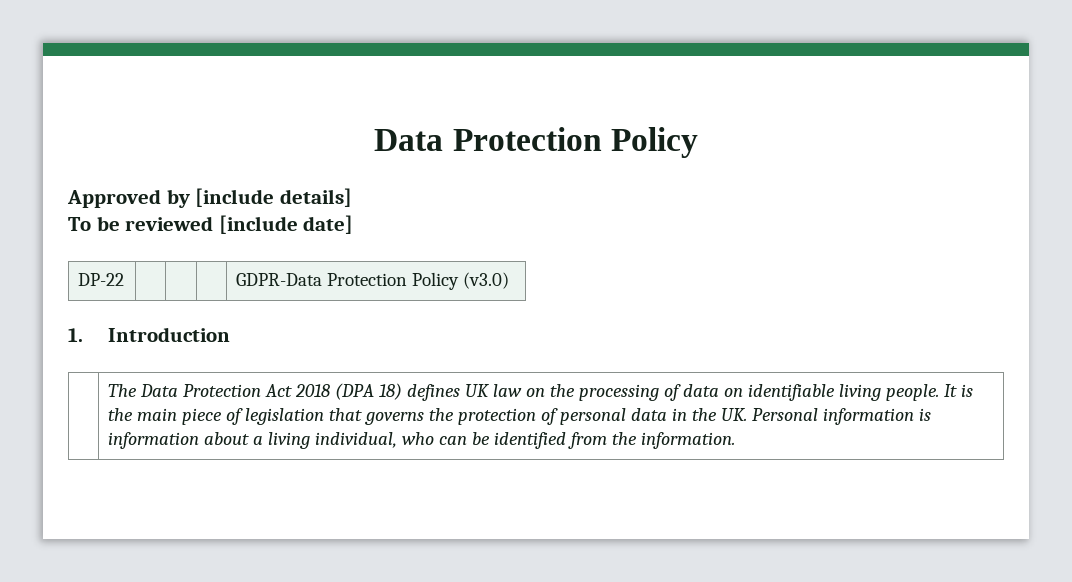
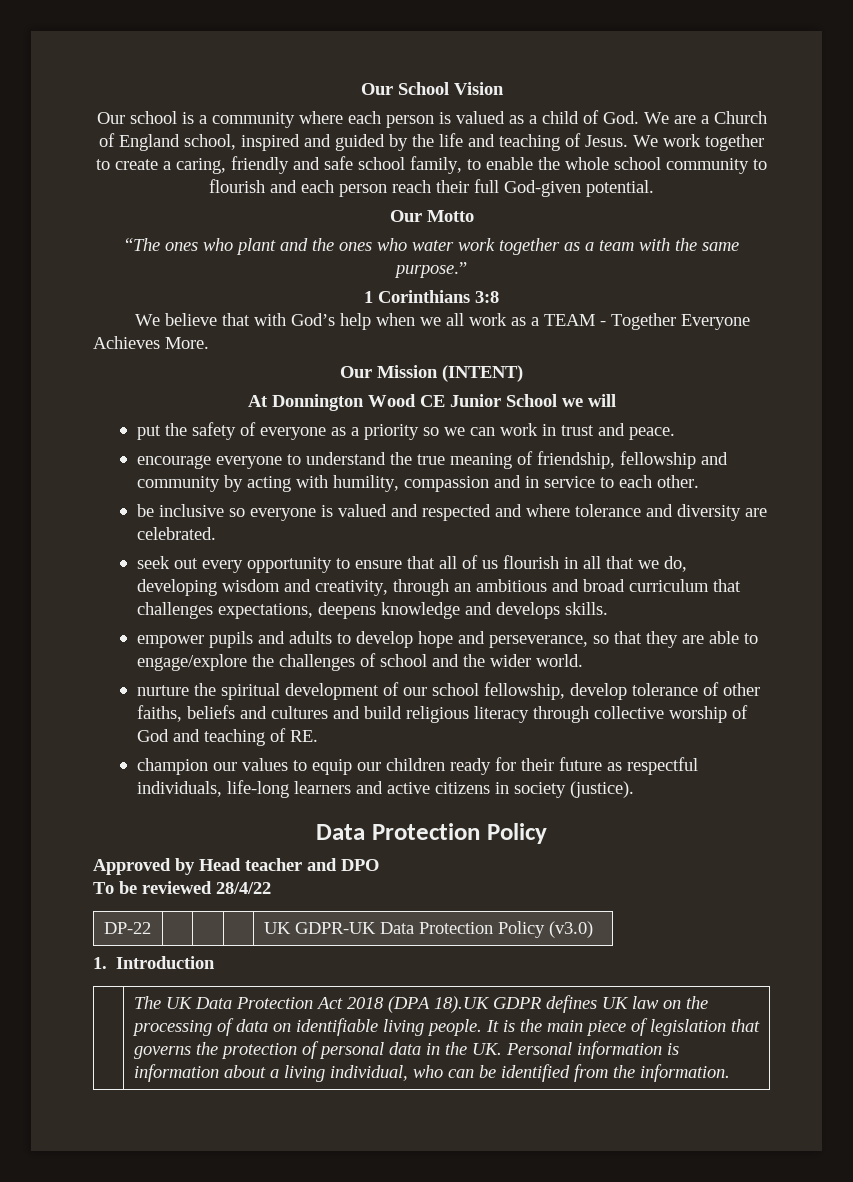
(374, 140) none -> [360,82,504,95] [96,110,767,128] [99,133,764,151] [96,156,767,174] [209,179,654,197] [389,210,474,222] [124,238,739,255] [394,262,467,278] [364,290,499,303] [135,313,751,330] [93,336,209,349] [340,365,523,382] [247,394,616,411] [136,422,675,440] [136,451,728,469] [136,475,699,492] [136,504,767,521] [136,527,216,540] [136,555,687,573] [136,579,741,596] [136,602,608,619] [136,631,758,648] [136,653,583,671] [136,682,760,700] [136,705,748,723] [136,728,318,746] [136,757,698,775] [136,780,634,798] Our School Vision // Our school is a community where each person is valued as a child of God. We are a Church of England school, inspired and guided by the life and teaching of Jesus. We work together to create a caring, friendly and safe school family, to enable the whole school community to flourish and each person reach their full God-given potential. // Our Motto // “The ones who plant and the ones who water work together as a team with the same purpose.” // 1 Corinthians 3:8 // We believe that with God’s help when we all work as a TEAM - Together Everyone Achieves More. // Our Mission (INTENT) // At Donnington Wood CE Junior School we will // put the safety of everyone as a priority so we can work in trust and peace. // encourage everyone to understand the true meaning of friendship, fellowship and community by acting with humility, compassion and in service to each other. // be inclusive so everyone is valued and respected and where tolerance and diversity are celebrated. // seek out every opportunity to ensure that all of us flourish in all that we do, developing wisdom and creativity, through an ambitious and broad curriculum that challenges expectations, deepens knowledge and develops skills. // empower pupils and adults to develop hope and perseverance, so that they are able to engage/explore the challenges of school and the wider world. // nurture the spiritual development of our school fellowship, develop tolerance of other faiths, beliefs and cultures and build religious literacy through collective worship of God and teaching of RE. // champion our values to equip our children ready for their future as respectful individuals, life-long learners and active citizens in society (justice). //
[195,188,352,207] [include details] -> [199,858,379,871] Head teacher and DPO
[218,215,354,234] [include date] -> [216,882,271,894] 28/4/22
[236,273,323,286] GDPR-Data -> [263,922,414,934] UK GDPR-UK Data
(138, 390) none -> [165,997,193,1009] UK
[379,383,403,400] 18) -> [433,996,541,1013] 18).UK GDPR

